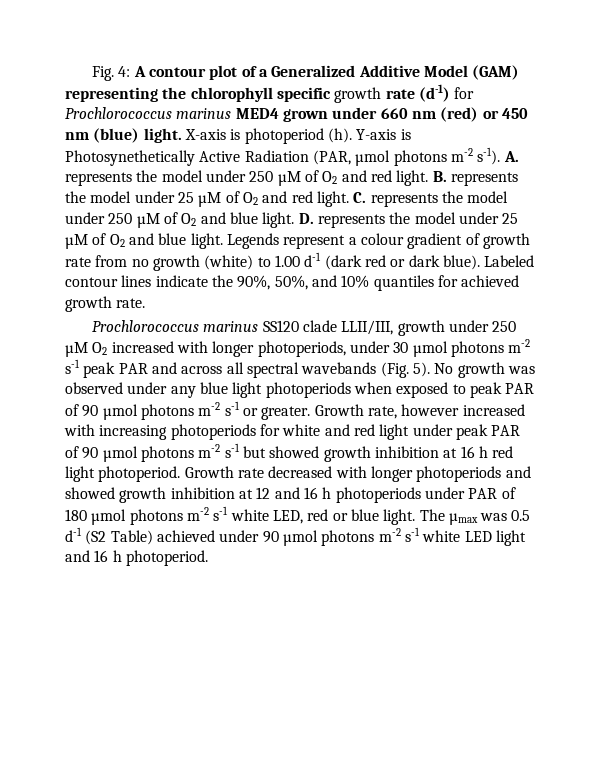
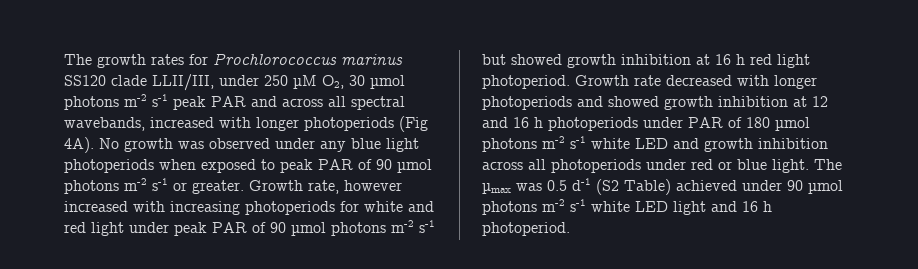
[92,65,520,81] [65,84,475,103] [65,107,528,122] [65,128,411,144] [65,147,519,166] [65,170,518,186] [65,191,509,207] [65,212,519,228] [65,233,530,249] [65,252,535,271] [65,275,520,291] [65,296,146,312] Fig. 4: A contour plot of a Generalized Additive Model (GAM) representing the chlorophyll specific growth rate (d-1) for Prochlorococcus marinus MED4 grown under 660 nm (red) or 450 nm (blue) light. X-axis is photoperiod (h). Y-axis is Photosynethetically Active Radiation (PAR, µmol photons m-2 s-1). A. represents the model under 250 µM of O2 and red light. B. represents the model under 25 µM of O2 and red light. C. represents the model under 250 µM of O2 and blue light. D. represents the model under 25 µM of O2 and blue light. Legends represent a colour gradient of growth rate from no growth (white) to 1.00 d-1 (dark red or dark blue). Labeled contour lines indicate the 90%, 50%, and 10% quantiles for achieved growth rate. // -> [64,54,208,68] The growth rates for
[397,320,517,336] [65,341,390,357] growth under 250 µM O2 increased with longer photoperiods, under -> [219,75,344,89] under 250 µM O2,
[301,362,430,378] wavebands (Fig. 5). -> [64,116,428,132] [64,137,94,153] wavebands, increased with longer photoperiods (Fig 4A).
[272,510,303,524] LED, -> [635,138,828,152] [482,159,686,173] LED and growth inhibition across all photoperiods under

